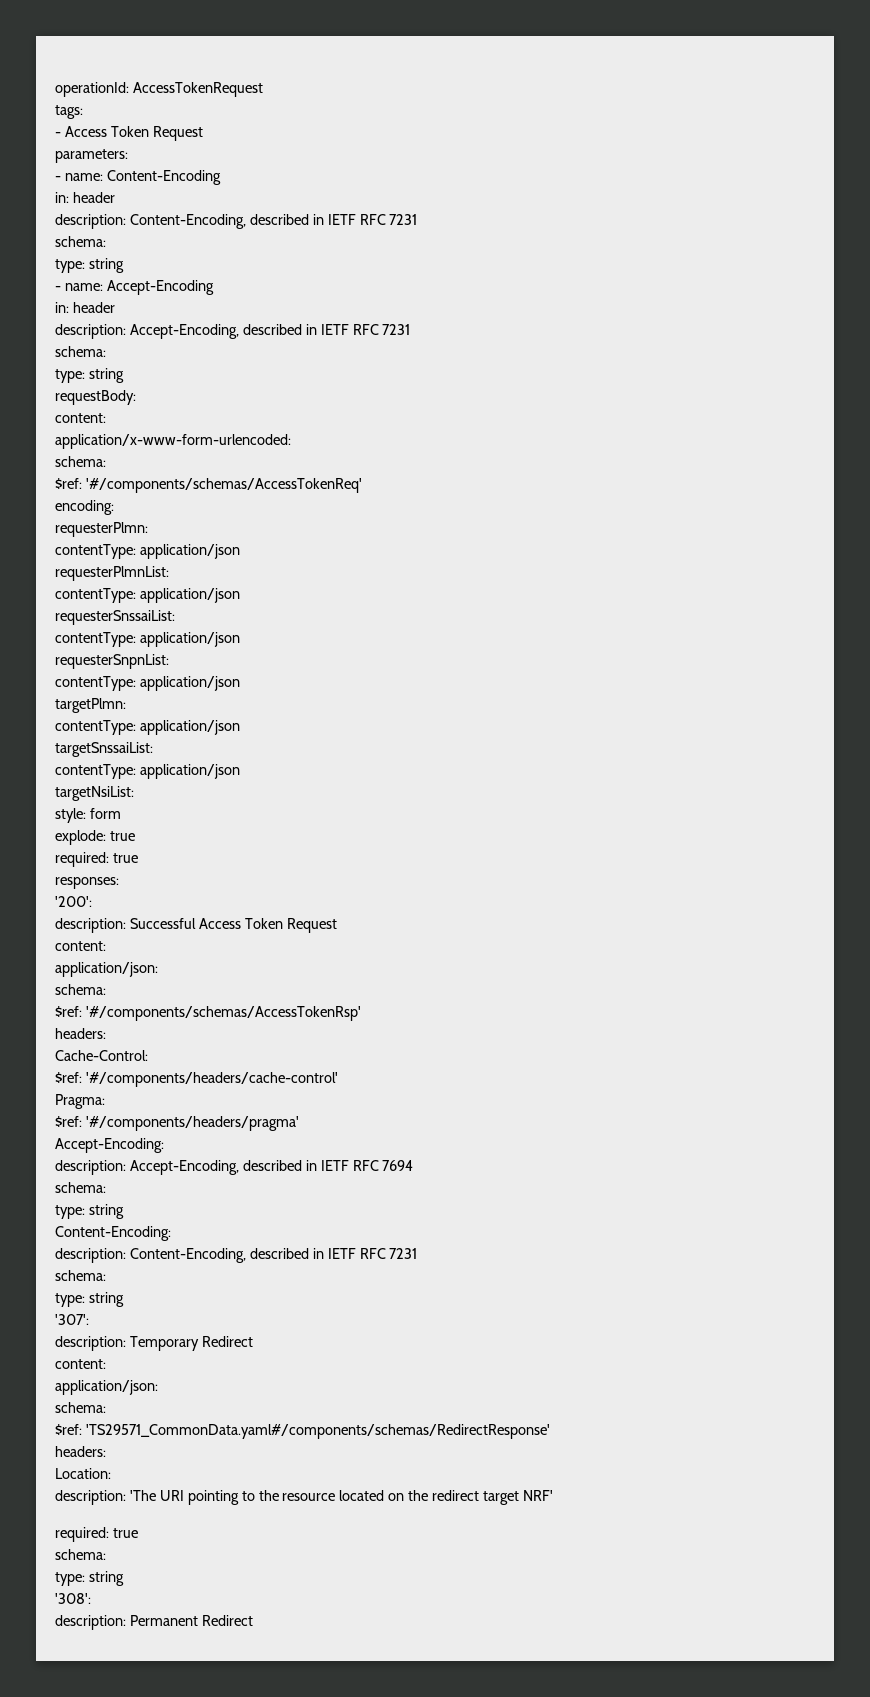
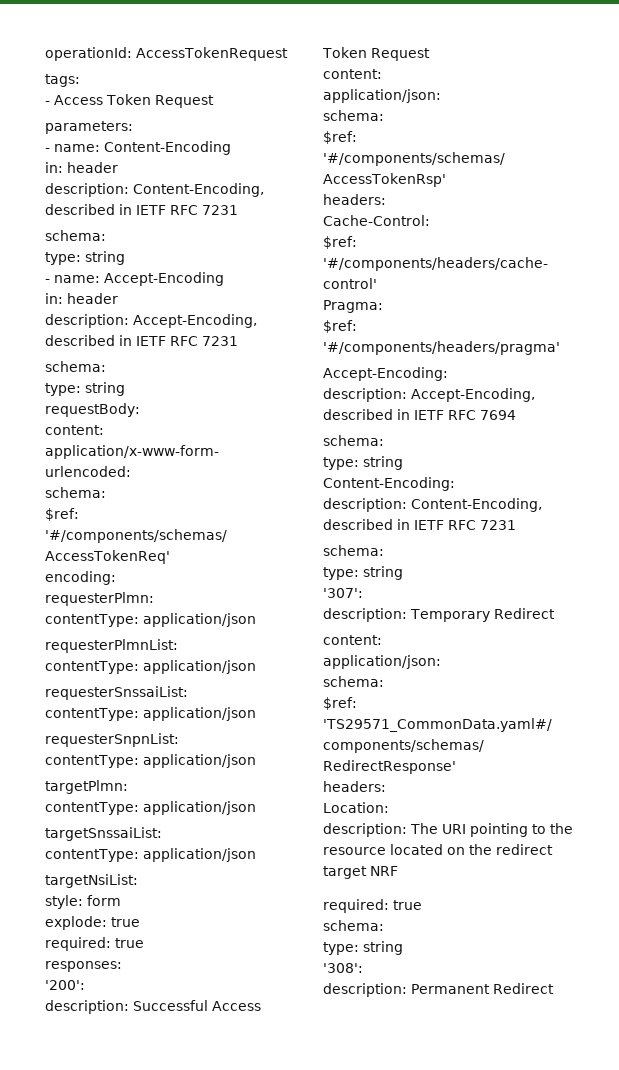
[129,1490,156,1501] 'The -> [410,823,438,834] The
[522,1490,553,1501] NRF' -> [370,866,398,876] NRF

